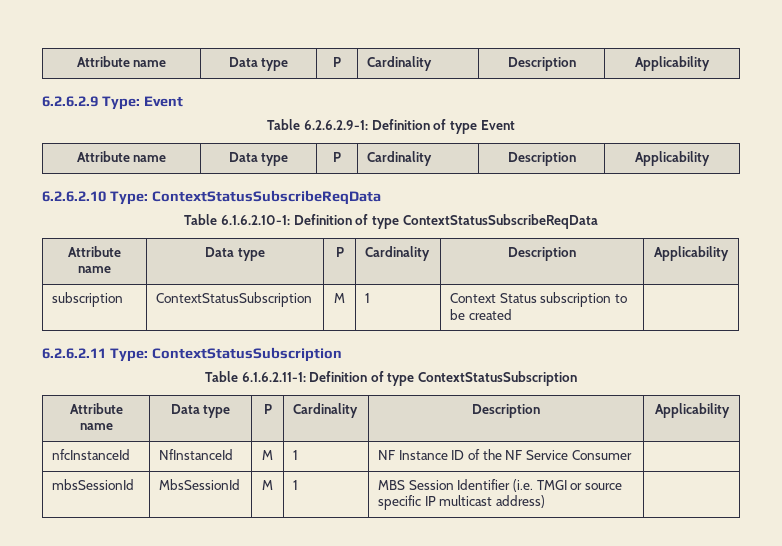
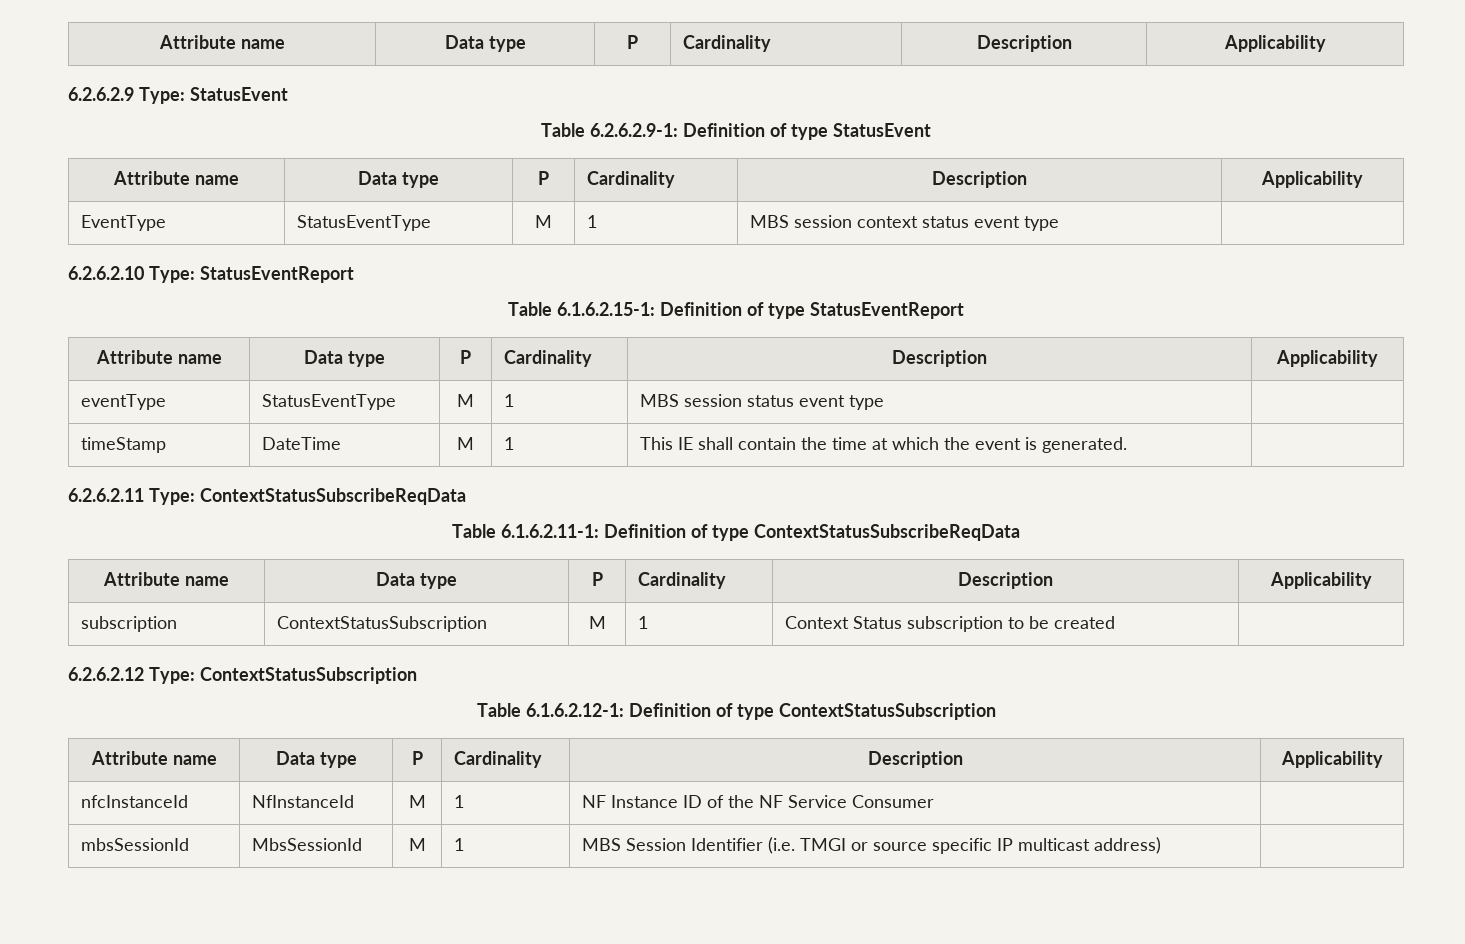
[143,96,183,107] Event -> [189,87,288,101] StatusEvent
[480,120,515,130] [76,151,167,162] [228,152,289,166] [333,152,341,162] [367,151,433,166] [507,152,576,166] [635,151,710,166] [42,191,106,202] Event // Attribute name | Data type | P | Cardinality | Description | Applicability // 6.2.6.2.10 -> [833,123,931,137] [113,171,239,185] [358,171,439,188] [538,171,549,185] [587,171,676,188] [932,171,1027,188] [1261,171,1363,188] [81,215,167,231] [297,215,432,231] [535,215,552,228] [587,215,598,228] [750,215,1060,231] [68,266,354,283] [508,302,964,319] [95,350,222,364] [304,350,385,367] [460,350,471,364] [504,350,593,367] [892,350,987,367] [1276,350,1378,367] [81,394,167,410] [262,394,397,410] [457,394,474,407] [504,394,515,407] [640,394,885,410] [81,437,167,453] [262,437,342,450] [457,437,474,450] [504,437,515,450] [640,437,1128,453] [68,488,144,502] StatusEvent // Attribute name | Data type | P | Cardinality | Description | Applicability // EventType | StatusEventType | M | 1 | MBS session context status event type | // 6.2.6.2.10 Type: StatusEventReport // Table 6.1.6.2.15-1: Definition of type StatusEventReport // Attribute name | Data type | P | Cardinality | Description | Applicability // eventType | StatusEventType | M | 1 | MBS session status event type | // timeStamp | DateTime | M | 1 | This IE shall contain the time at which the event is generated. | // 6.2.6.2.11
[221,215,291,225] 6.1.6.2.10-1: -> [501,524,599,538] 6.1.6.2.11-1:
[42,348,106,359] 6.2.6.2.11 -> [68,667,144,681] 6.2.6.2.12
[241,372,306,382] 6.1.6.2.11-1: -> [525,703,624,717] 6.1.6.2.12-1:

